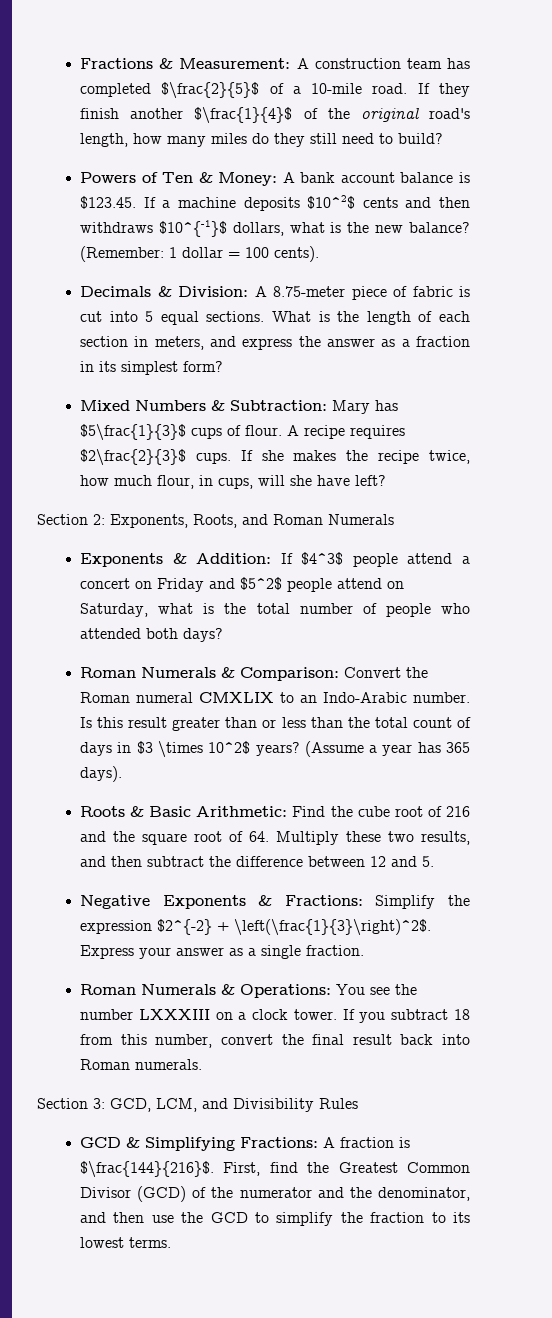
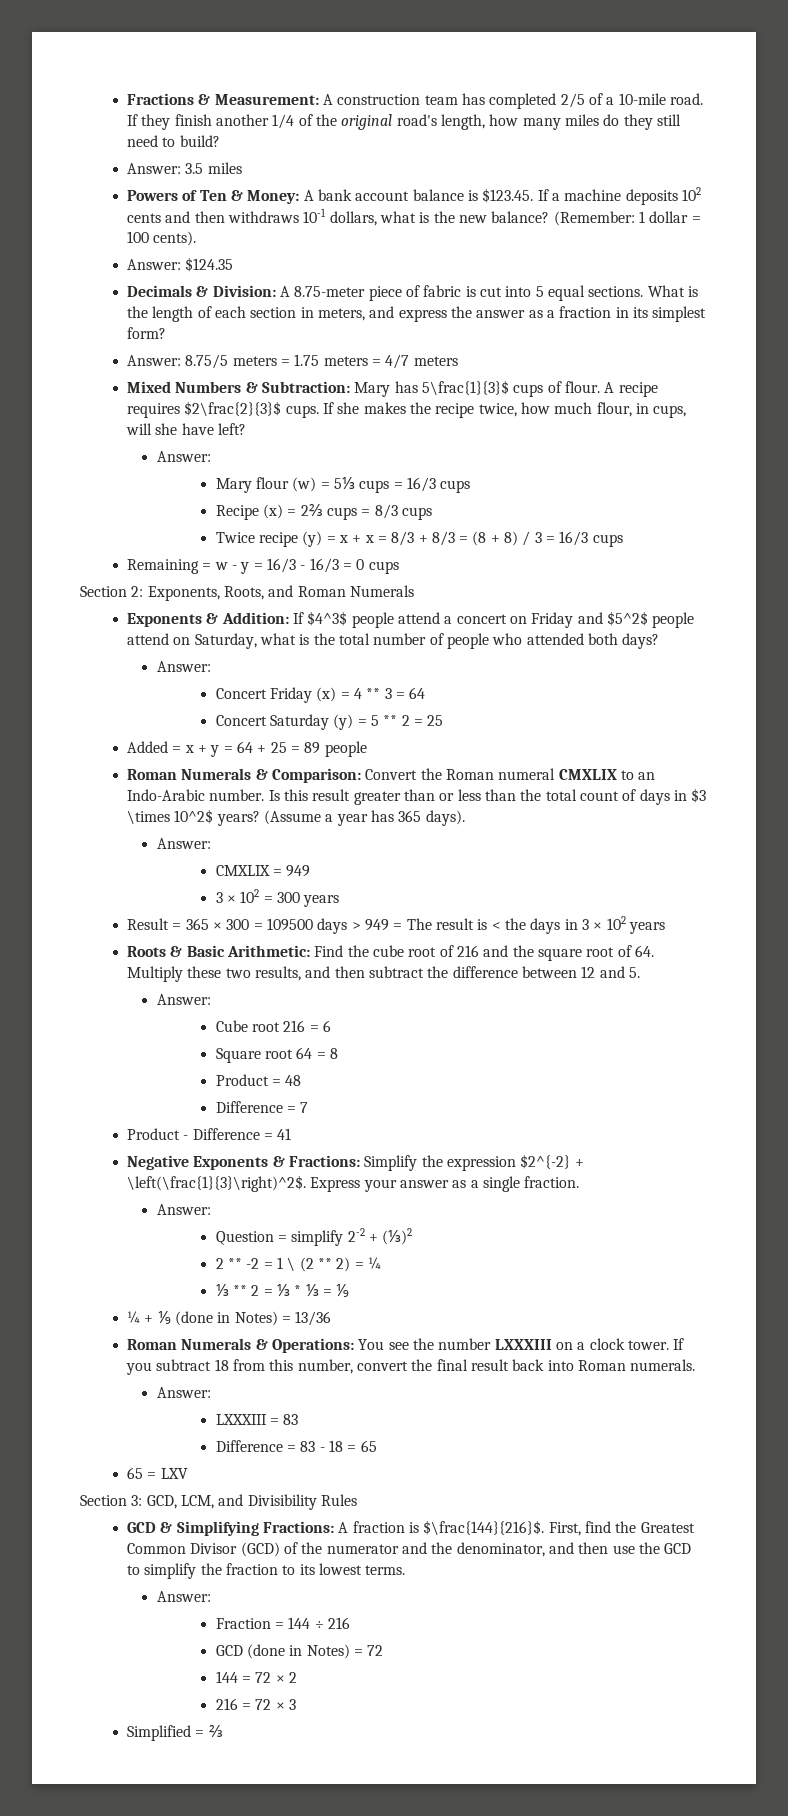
[161,82,260,98] $\frac{2}{5}$ -> [560,93,585,108] 2/5
[194,107,293,123] $\frac{1}{4}$ -> [272,114,295,129] 1/4
(444, 138) none -> [127,162,242,174] // Answer: 3.5 miles
[307,195,356,209] $10^2$ -> [681,187,701,201] 102
[158,220,227,237] $10^{-1}$ -> [303,208,327,223] 10-1
(320, 254) none -> [127,257,234,272] // Answer: $124.35
(224, 366) none -> [127,354,458,369] // Answer: 8.75/5 meters = 1.75 meters = 4/7 meters
[80,424,187,440] $5\frac{1}{3}$ -> [422,380,510,395] 5\frac{1}{3}$
(387, 480) none -> [156,451,211,462] [215,477,471,493] [215,504,432,520] [215,531,623,547] [127,558,399,574] // Answer: // Mary flour (w) = 5⅓ cups = 16/3 cups // Recipe (x) = 2⅔ cups = 8/3 cups // Twice recipe (y) = x + x = 8/3 + 8/3 = (8 + 8) / 3 = 16/3 cups // Remaining = w - y = 16/3 - 16/3 = 0 cups
(224, 635) none -> [156,661,211,672] [215,687,426,703] [215,714,444,730] [127,741,367,757] // Answer: // Concert Friday (x) = 4 ** 3 = 64 // Concert Saturday (y) = 5 ** 2 = 25 // Added = x + y = 64 + 25 = 89 people
(123, 774) none -> [156,838,211,849] [215,865,311,877] [215,889,340,907] [127,916,665,934] // Answer: // CMXLIX = 949 // 3 × 102 = 300 years // Result = 365 × 300 = 109500 days > 949 = The result is < the days in 3 × 102 years
(435, 861) none -> [156,994,211,1005] [215,1020,331,1032] [215,1047,338,1063] [215,1074,302,1086] [215,1101,309,1113] [127,1128,292,1140] // Answer: // Cube root 216 = 6 // Square root 64 = 8 // Product = 48 // Difference = 7 // Product - Difference = 41
(365, 950) none -> [156,1204,211,1215] [215,1228,413,1246] [215,1257,381,1272] [215,1284,350,1297] [127,1311,332,1326] // Answer: // Question = simplify 2-2 + (⅓)2 // 2 ** -2 = 1 \ (2 ** 2) = ¼ // ⅓ ** 2 = ⅓ * ⅓ = ⅑ // ¼ + ⅑ (done in Notes) = 13/36
(203, 1064) none -> [156,1387,211,1398] [215,1414,299,1425] [215,1440,377,1452] [127,1467,188,1479] // Answer: // LXXXIII = 83 // Difference = 83 - 18 = 65 // 65 = LXV
(172, 1242) none -> [156,1591,211,1602] [215,1617,350,1629] [215,1644,384,1659] [215,1671,297,1683] [215,1698,296,1710] [127,1725,223,1741] // Answer: // Fraction = 144 ÷ 216 // GCD (done in Notes) = 72 // 144 = 72 × 2 // 216 = 72 × 3 // Simplified = ⅔

